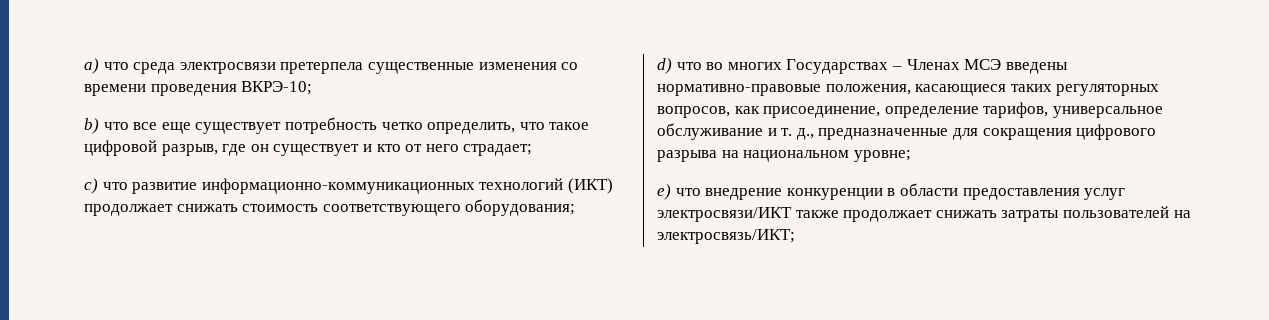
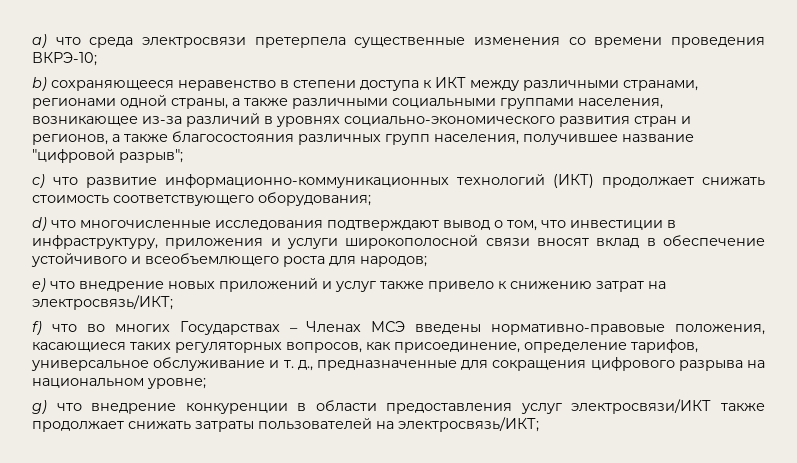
[103,117,590,134] [84,140,533,156] что все еще существует потребность четко определить, что такое цифровой разрыв, где он существует и кто от него страдает; -> [51,77,698,91] [32,95,663,109] [32,113,691,127] [32,131,694,145] [32,149,183,163] сохраняющееся неравенство в степени доступа к ИКТ между различными странами, регионами одной страны, а также различными социальными группами населения, возникающее из-за различий в уровнях социально-экономического развития стран и регионов, а также благосостояния различных групп населения, получившее название "цифровой разрыв";
(702, 66) none -> [80,220,676,231] [32,235,766,249] [31,253,427,267] [32,278,666,292] [32,295,173,310] [32,321,77,335] многочисленные исследования подтверждают вывод о том, что инвестиции в инфраструктуру, приложения и услуги широкополосной связи вносят вклад в обеспечение устойчивого и всеобъемлющего роста для народов; // e) что внедрение новых приложений и услуг также привело к снижению затрат на электросвязь/ИКТ; // f) что
[657,184,671,200] e) -> [32,400,47,414] g)

